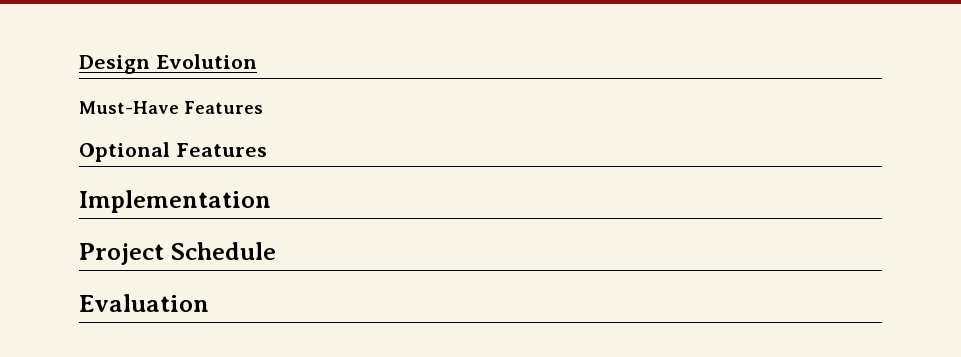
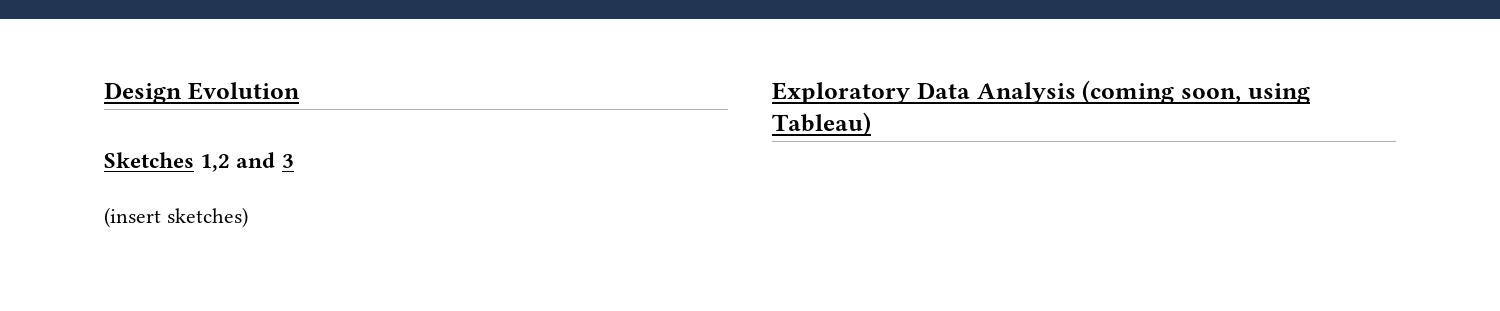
[79,101,263,114] [79,142,267,162] [79,190,271,213] [79,242,276,265] [79,294,209,312] Must-Have Features // Optional Features // Implementation // Project Schedule // Evaluation -> [104,152,294,172] [104,207,248,228] [772,80,1310,104] [772,112,871,136] Sketches 1,2 and 3 // (insert sketches) // Exploratory Data Analysis (coming soon, using Tableau)

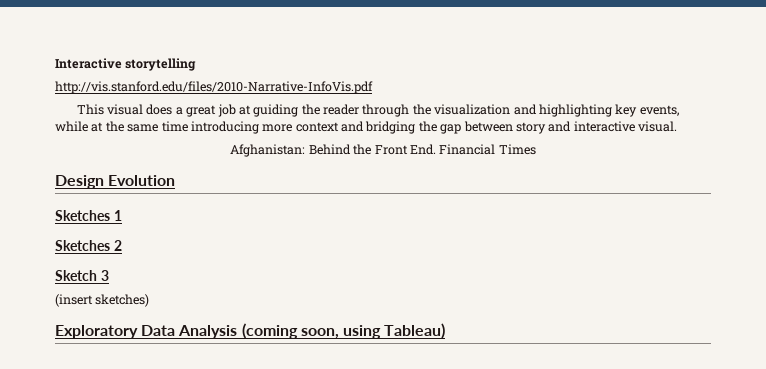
(104, 93) none -> [55,58,197,71] [55,81,373,94] [76,104,679,117] [55,121,677,134] [230,144,536,157] Interactive storytelling // http://vis.stanford.edu/files/2010-Narrative-InfoVis.pdf // This visual does a great job at guiding the reader through the visualization and highlighting key events, while at the same time introducing more context and bridging the gap between story and interactive visual. // Afghanistan: Behind the Front End. Financial Times //
[200,152,276,172] 1,2 and -> [113,210,122,221] [55,240,122,251] [55,270,97,281] 1 // Sketches 2 // Sketch

